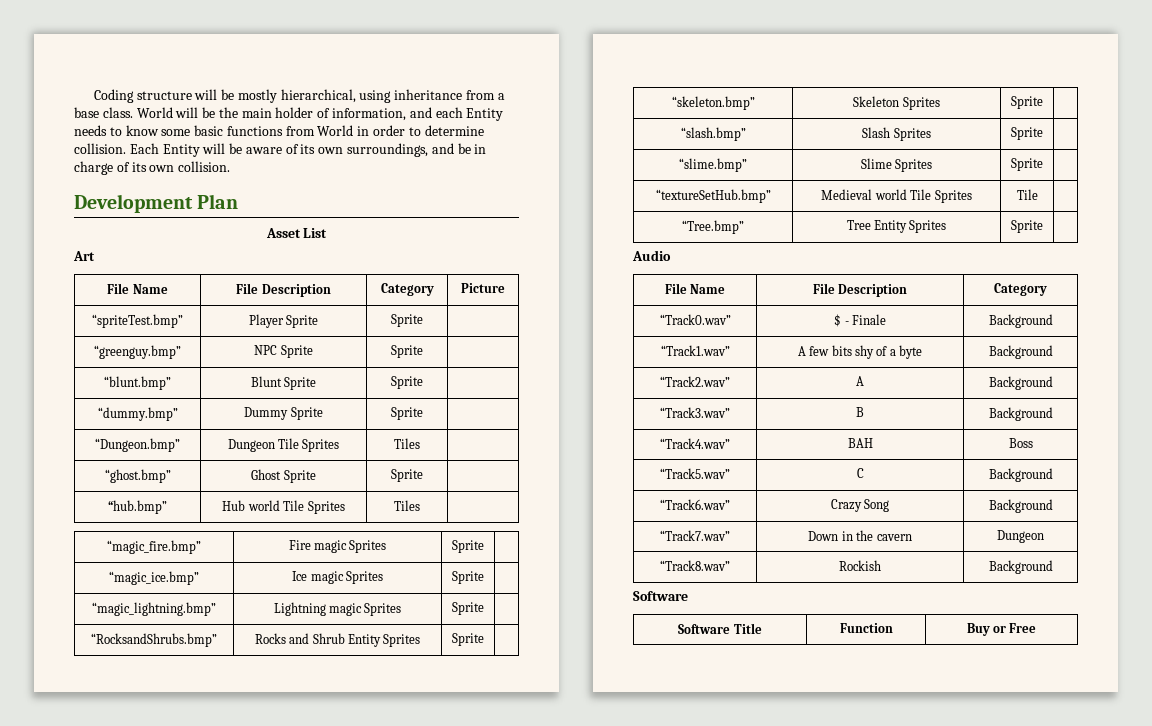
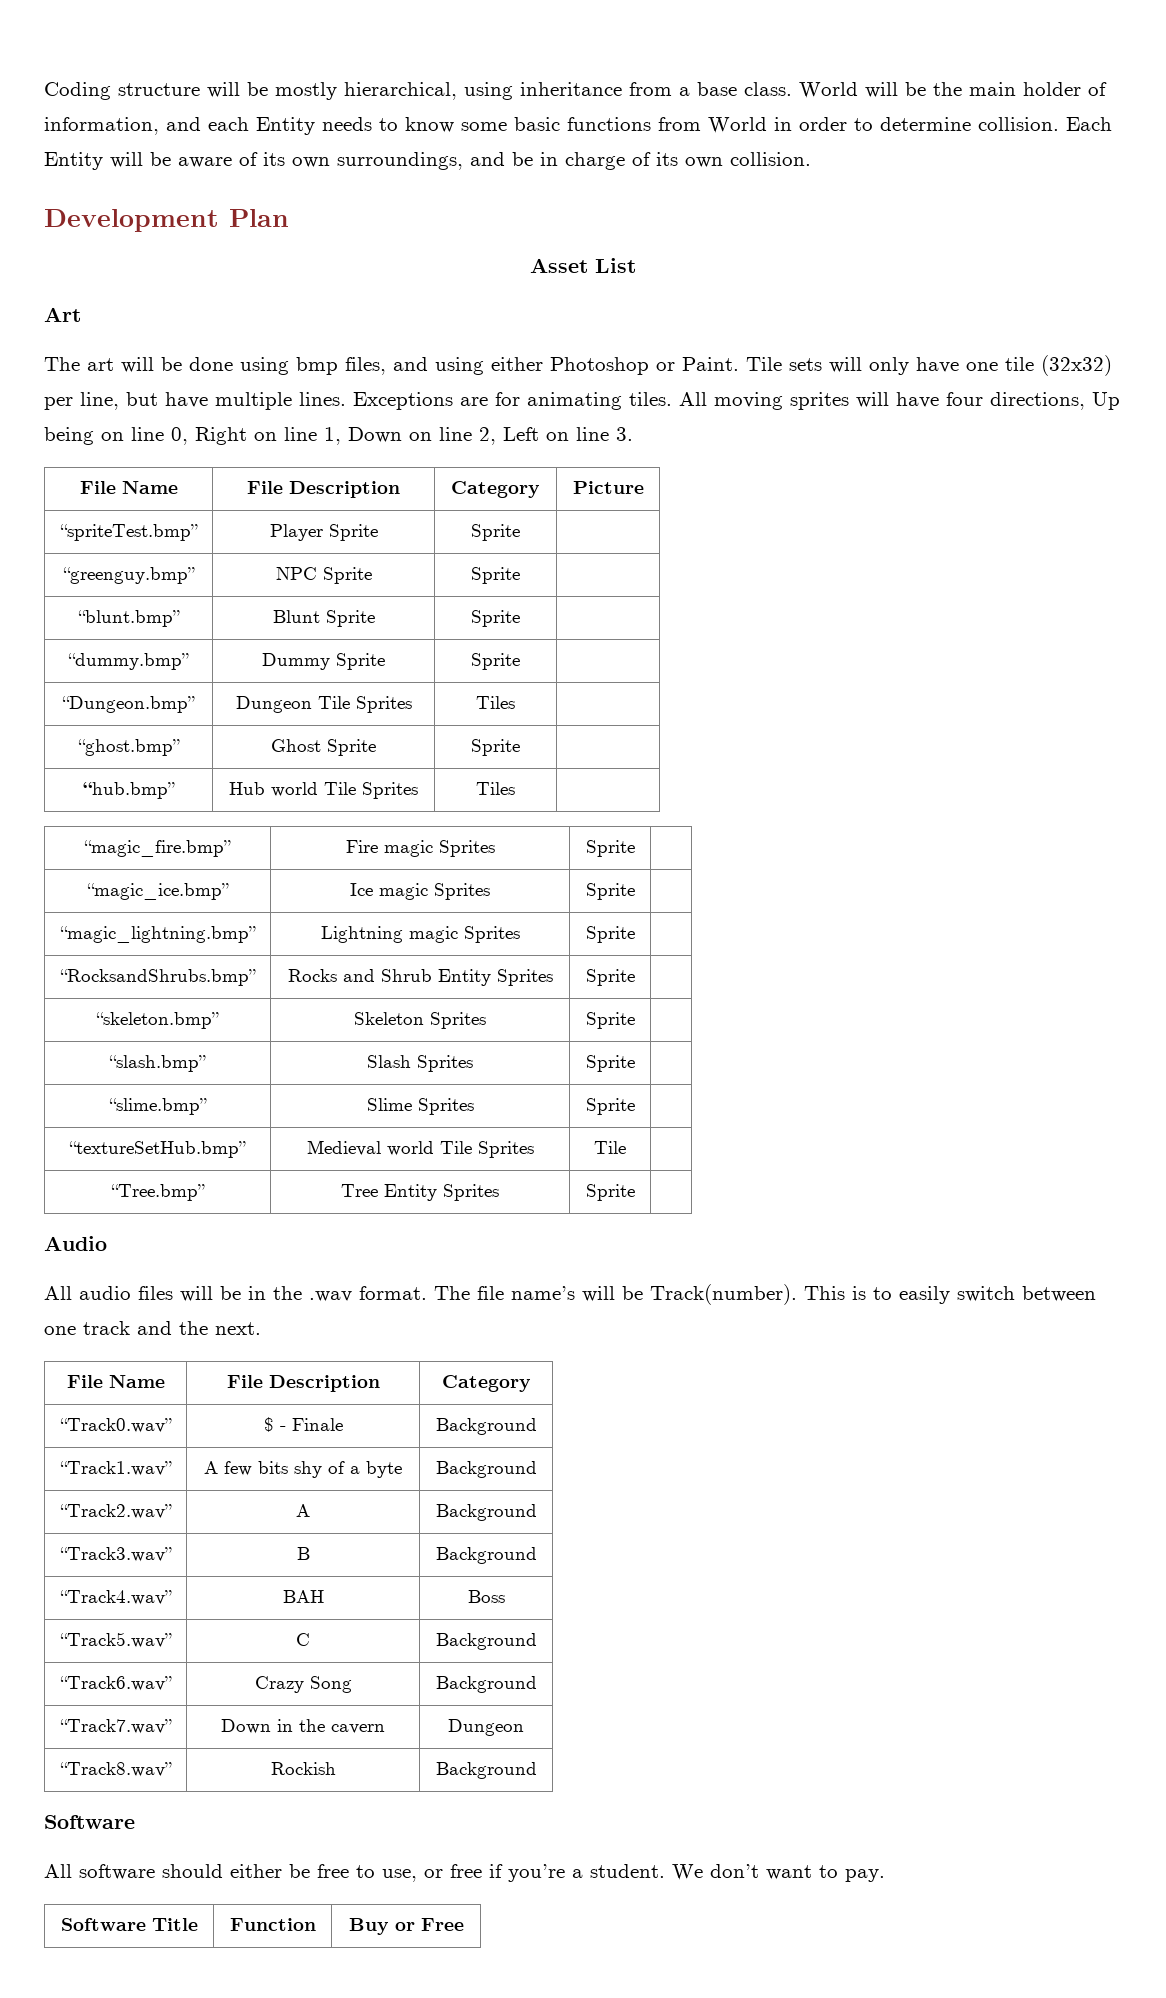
(95, 256) none -> [44,355,1112,376] [44,392,1120,410] [44,427,633,445] // The art will be done using bmp files, and using either Photoshop or Paint. Tile sets will only have one tile (32x32) per line, but have multiple lines. Exceptions are for animating tiles. All moving sprites will have four directions, Up being on line 0, Right on line 1, Down on line 2, Left on line 3.
(671, 255) none -> [44,1284,1096,1305] [44,1321,261,1335] // All audio files will be in the .wav format. The file name’s will be Track(number). This is to easily switch between one track and the next.
(688, 596) none -> [44,1864,885,1882] // All software should either be free to use, or free if you’re a student. We don’t want to pay.

